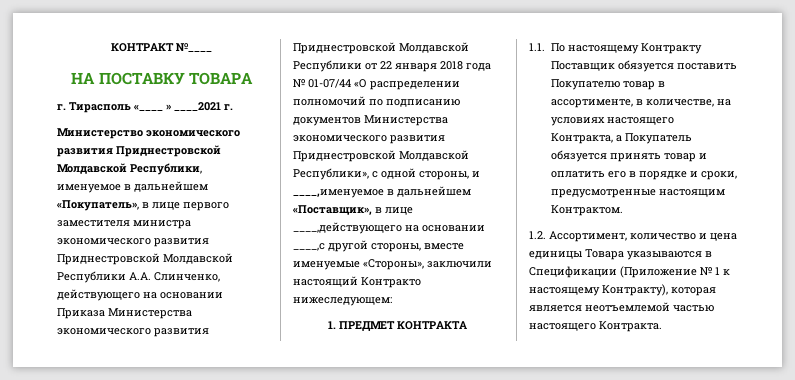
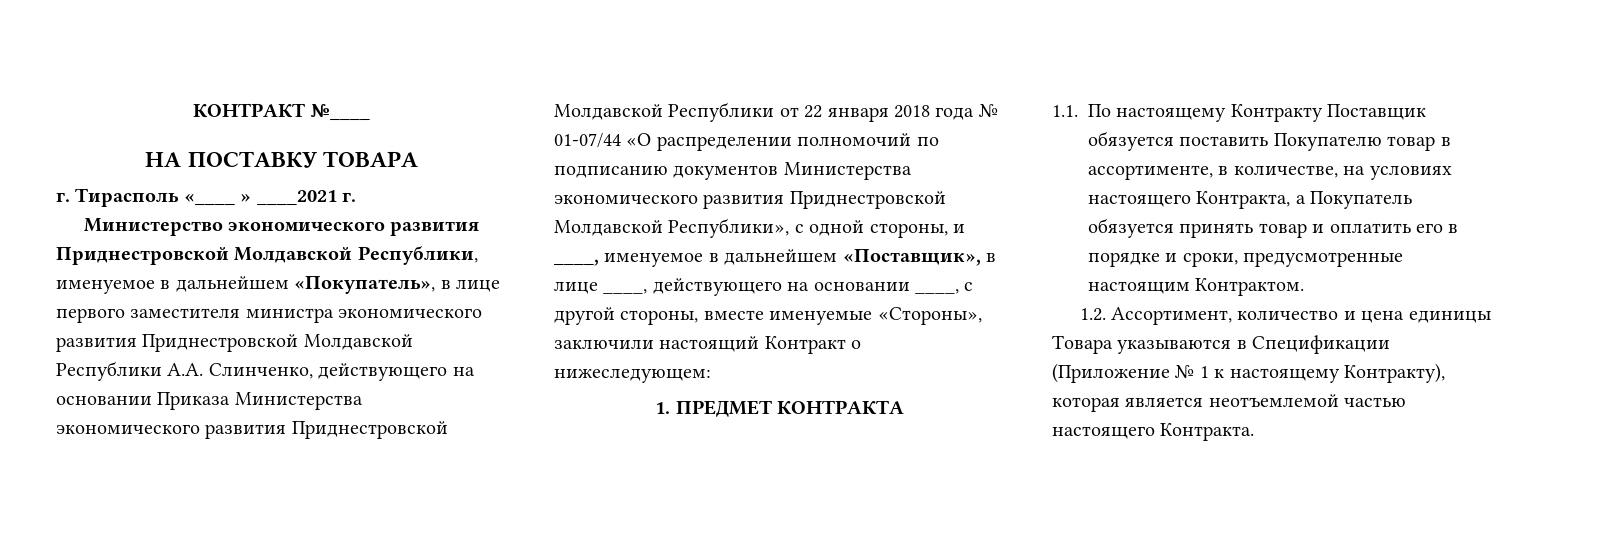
[293,189,384,198] ____,именуемое -> [554,253,704,267] ____, именуемое
[293,222,485,234] [293,243,325,251] ____,действующего на основании ____,с -> [603,278,974,296] ____, действующего на основании ____, с
[361,277,421,288] Контракто -> [764,336,862,354] Контракт о

